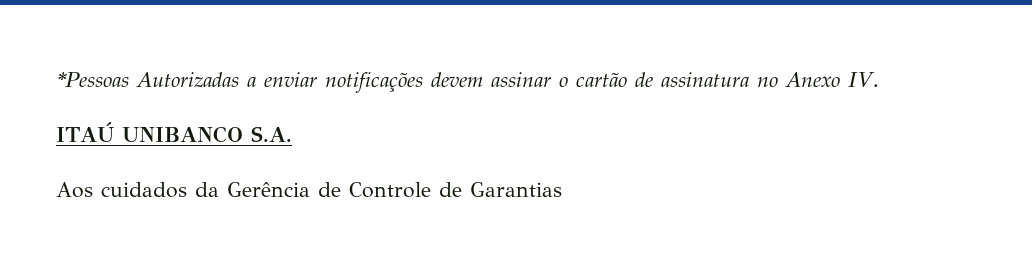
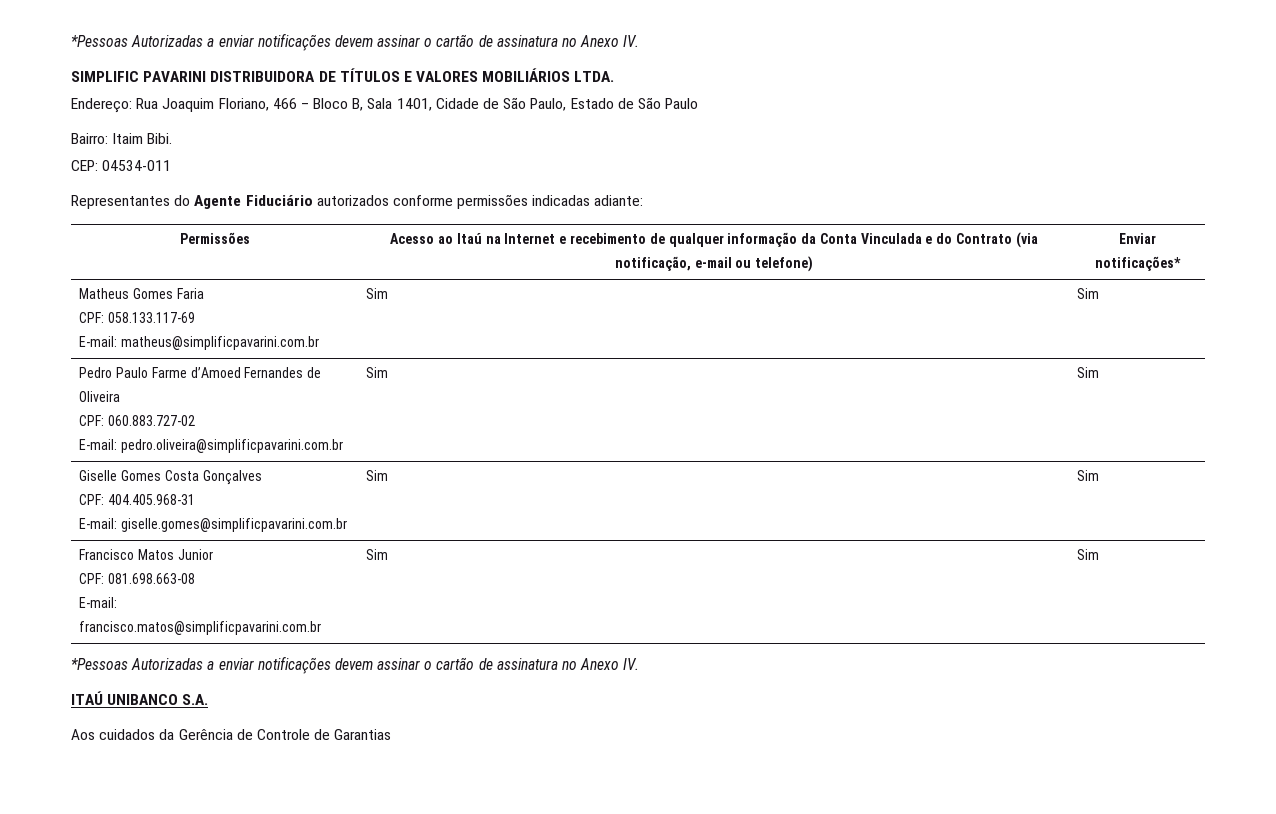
(879, 79) none -> [71,68,615,82] [71,97,699,113] [71,133,173,144] [71,160,172,171] [71,194,644,209] [180,232,250,244] [390,232,1038,248] [614,256,814,272] [1118,233,1156,244] [1094,256,1181,271] [79,288,204,299] [79,312,196,323] [79,336,320,350] [366,288,389,299] [1077,288,1100,299] [79,367,322,378] [79,391,121,402] [79,415,196,426] [79,439,344,453] [366,367,389,378] [1077,367,1100,378] [79,470,262,485] [79,494,196,505] [79,518,348,532] [366,470,389,481] [1077,470,1100,481] [79,549,213,560] [79,573,196,584] [79,597,118,608] [79,621,322,635] [366,549,389,560] [1077,549,1100,560] [71,656,640,674] // SIMPLIFIC PAVARINI DISTRIBUIDORA DE TÍTULOS E VALORES MOBILIÁRIOS LTDA. // Endereço: Rua Joaquim Floriano, 466 – Bloco B, Sala 1401, Cidade de São Paulo, Estado de São Paulo // Bairro: Itaim Bibi. // CEP: 04534-011 // Representantes do Agente Fiduciário autorizados conforme permissões indicadas adiante: // Permissões | Acesso ao Itaú na Internet e recebimento de qualquer informação da Conta Vinculada e do Contrato (via notificação, e-mail ou telefone) | Enviar notificações* // Matheus Gomes Faria // CPF: 058.133.117-69 // E-mail: matheus@simplificpavarini.com.br | Sim | Sim // Pedro Paulo Farme d’Amoed Fernandes de Oliveira // CPF: 060.883.727-02 // E-mail: pedro.oliveira@simplificpavarini.com.br | Sim | Sim // Giselle Gomes Costa Gonçalves // CPF: 404.405.968-31 // E-mail: giselle.gomes@simplificpavarini.com.br | Sim | Sim // Francisco Matos Junior // CPF: 081.698.663-08 // E-mail: francisco.matos@simplificpavarini.com.br | Sim | Sim // *Pessoas Autorizadas a enviar notificações devem assinar o cartão de assinatura no Anexo IV.

